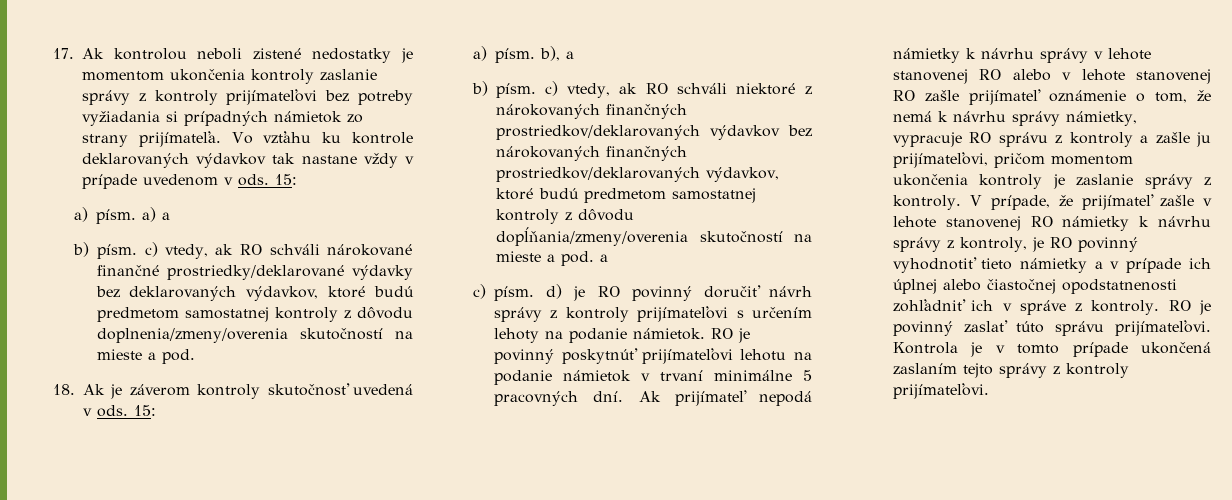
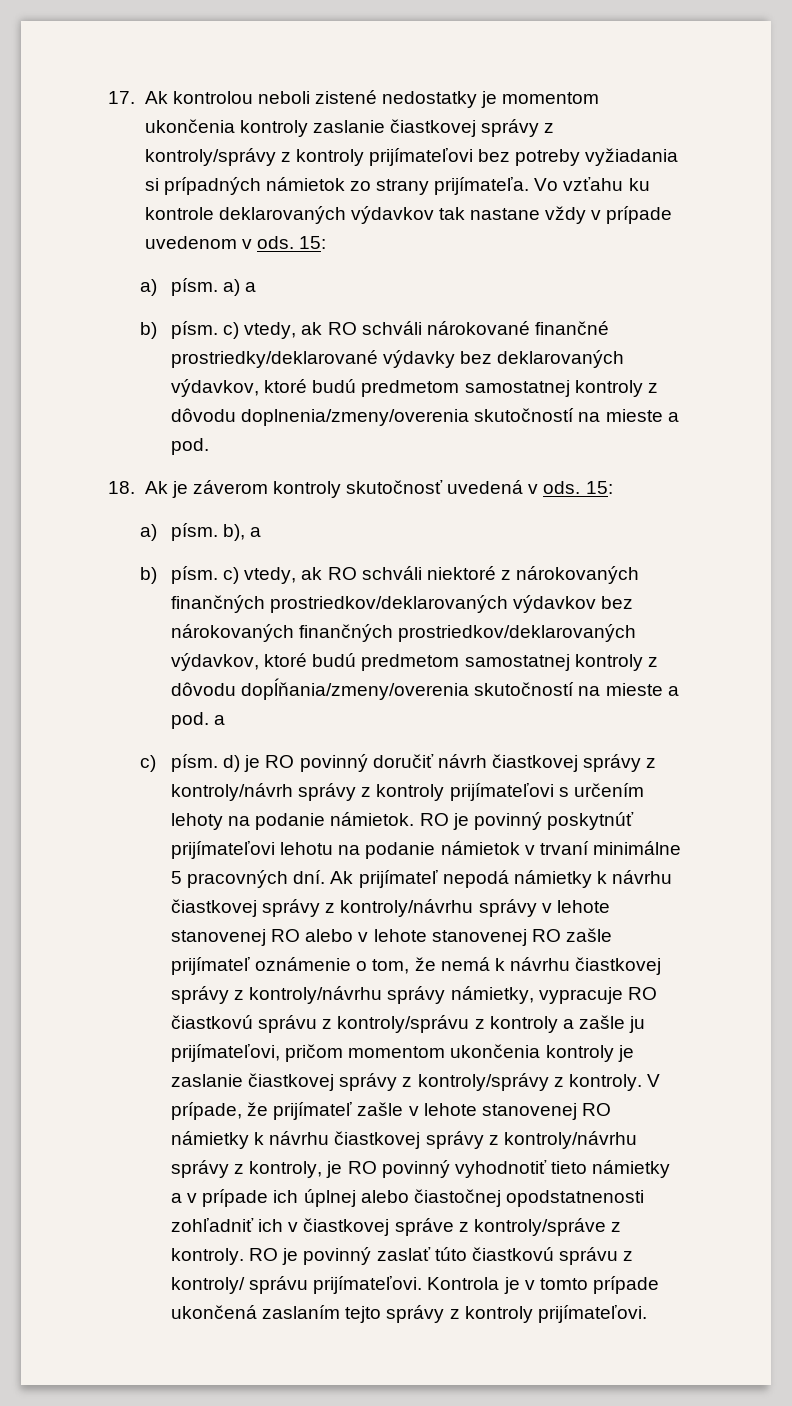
[82,90,146,105] správy z -> [389,119,555,137] [144,148,291,166] čiastkovej správy z kontroly/správy z
(812, 291) none -> [491,754,657,772] [171,783,294,801] čiastkovej správy z kontroly/návrh
(1034, 53) none -> [171,899,474,917] čiastkovej správy z kontroly/návrhu
(1006, 116) none -> [575,957,662,975] [171,986,383,1004] čiastkovej správy z kontroly/návrhu
[998,132,1063,147] správu z -> [171,1015,485,1033] čiastkovú správu z kontroly/správu z
[1144,174,1211,189] správy z -> [248,1073,564,1091] čiastkovej správy z kontroly/správy z
(1211, 221) none -> [334,1131,637,1149] čiastkovej správy z kontroly/návrhu
(1012, 307) none -> [303,1218,390,1236] čiastkovej
(1083, 307) none -> [473,1218,621,1236] kontroly/správe z
(1044, 327) none -> [471,1247,634,1265] [171,1277,246,1294] čiastkovú správu z kontroly/

